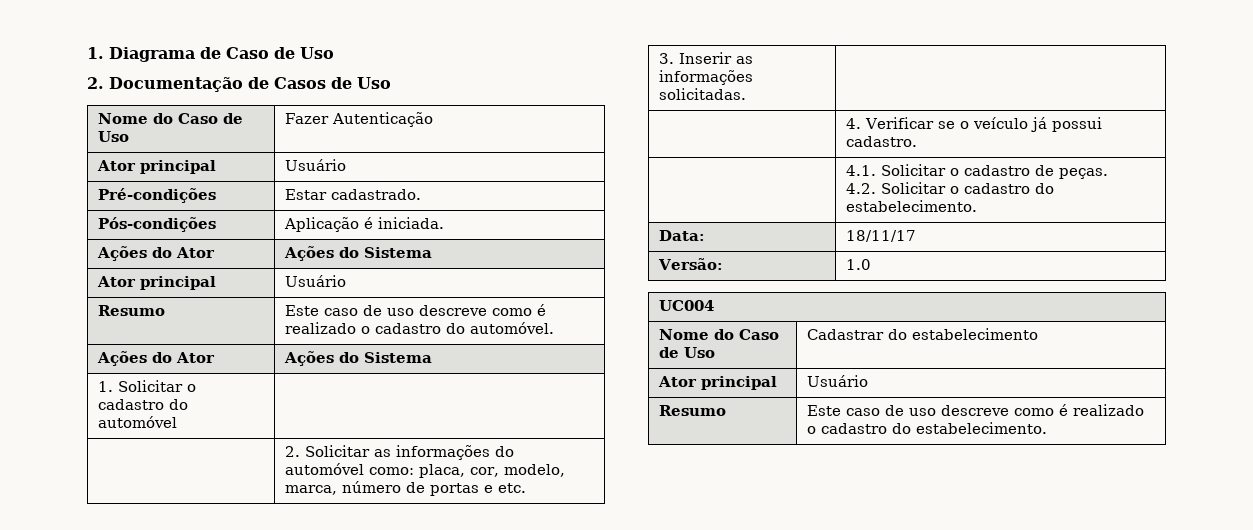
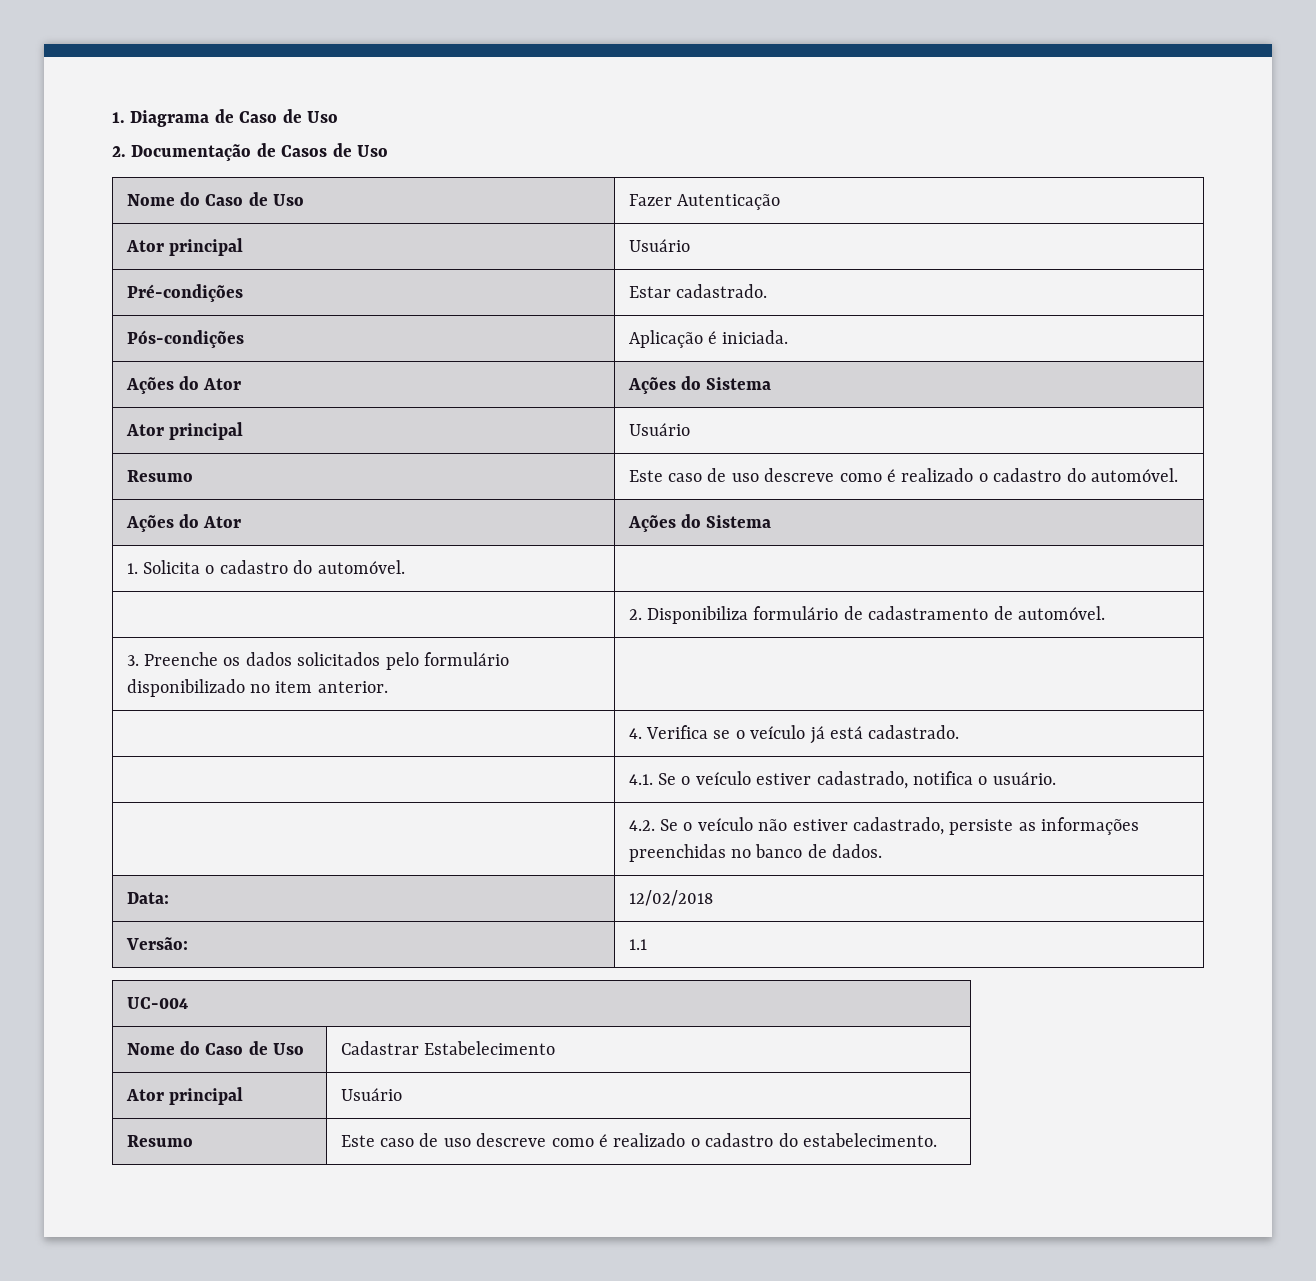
[118,380,197,392] [98,399,189,410] [98,416,178,428] [285,445,515,460] [285,463,566,478] [285,481,527,496] [659,52,754,64] [659,70,754,85] [659,88,747,100] Solicitar o cadastro do automóvel | // | 2. Solicitar as informações do automóvel como: placa, cor, modelo, marca, número de portas e etc. // 3. Inserir as informações solicitadas. -> [143,560,405,574] [628,606,1106,624] [126,652,510,670] [126,679,388,697] Solicita o cadastro do automóvel. | // | 2. Disponibiliza formulário de cadastramento de automóvel. // 3. Preenche os dados solicitados pelo formulário disponibilizado no item anterior.
[865,117,935,129] Verificar -> [646,725,709,739] Verifica
[1052,117,1103,132] [846,136,918,147] possui cadastro. -> [830,725,960,739] está cadastrado.
[881,164,1109,179] [846,182,1055,194] [846,200,978,212] Solicitar o cadastro de peças. // 4.2. Solicitar o cadastro do estabelecimento. -> [658,771,1056,789] [628,817,1140,835] [628,844,883,862] Se o veículo estiver cadastrado, notifica o usuário. // | 4.2. Se o veículo não estiver cadastrado, persiste as informações preenchidas no banco de dados.
[846,230,917,242] 18/11/17 -> [628,890,713,906] 12/02/2018
[846,259,872,270] [659,300,715,311] 1.0 // UC004 -> [628,939,647,950] [126,997,188,1009] 1.1 // UC-004
[888,328,1039,340] do estabelecimento -> [424,1041,556,1055] Estabelecimento

